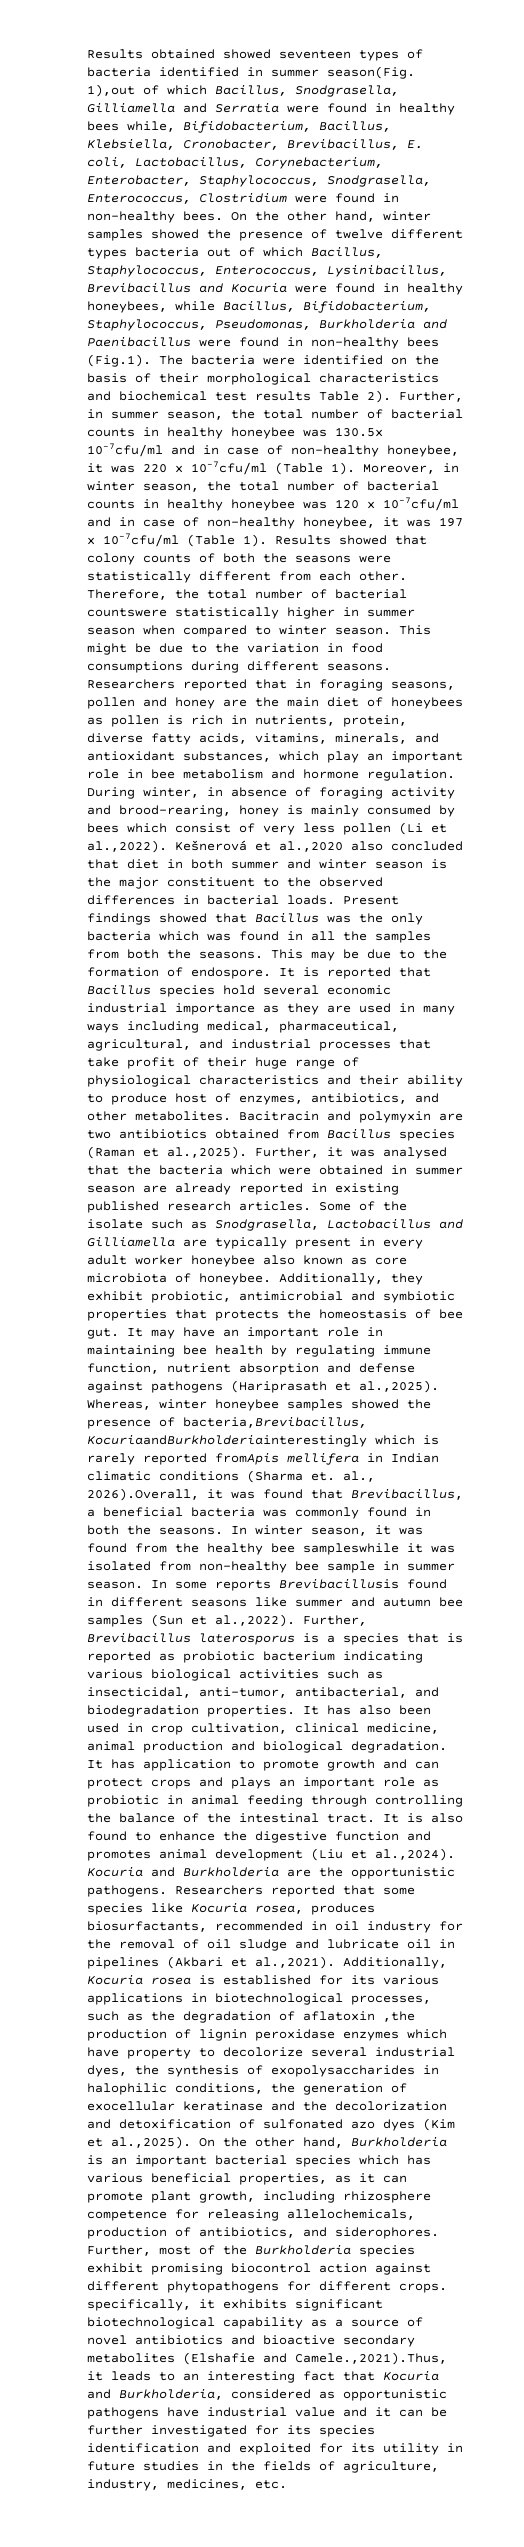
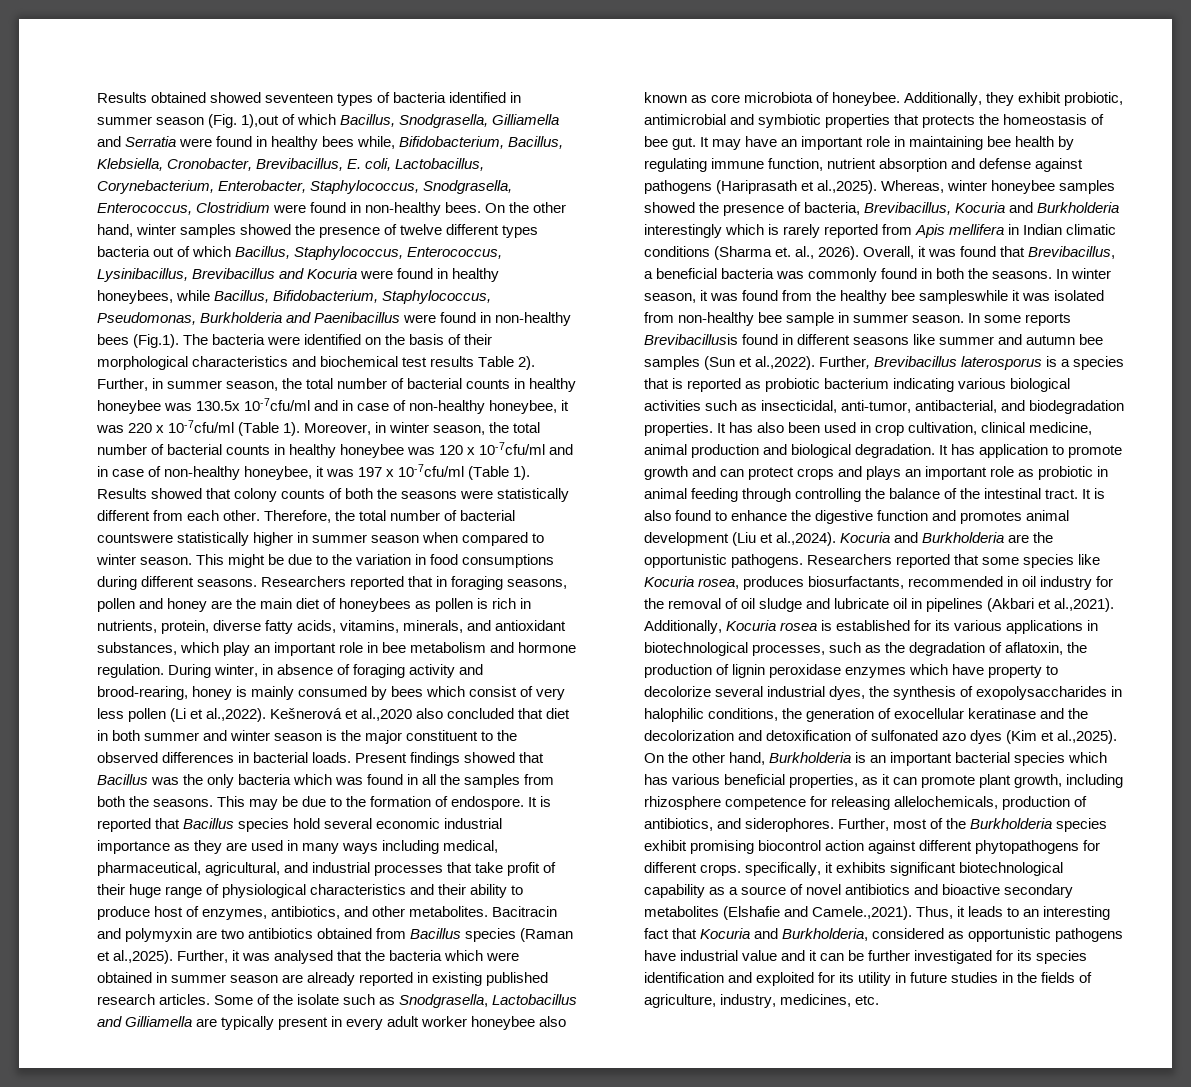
[327,66,416,79] season(Fig. -> [155,114,237,128] season (Fig.
[183,1417,368,1428] [87,1435,368,1447] bacteria,Brevibacillus, KocuriaandBurkholderiainterestingly -> [803,202,1119,215] [643,224,722,238] bacteria, Brevibacillus, Kocuria and Burkholderia interestingly
[215,1453,280,1465] fromApis -> [881,224,945,238] from Apis
[87,1488,200,1501] 2026).Overall, -> [817,246,914,260] 2026). Overall,
[303,2011,416,2022] aflatoxin ,the -> [1004,642,1087,655] aflatoxin, the
[295,2352,448,2365] Camele.,2021).Thus, -> [811,906,953,920] Camele.,2021). Thus,

